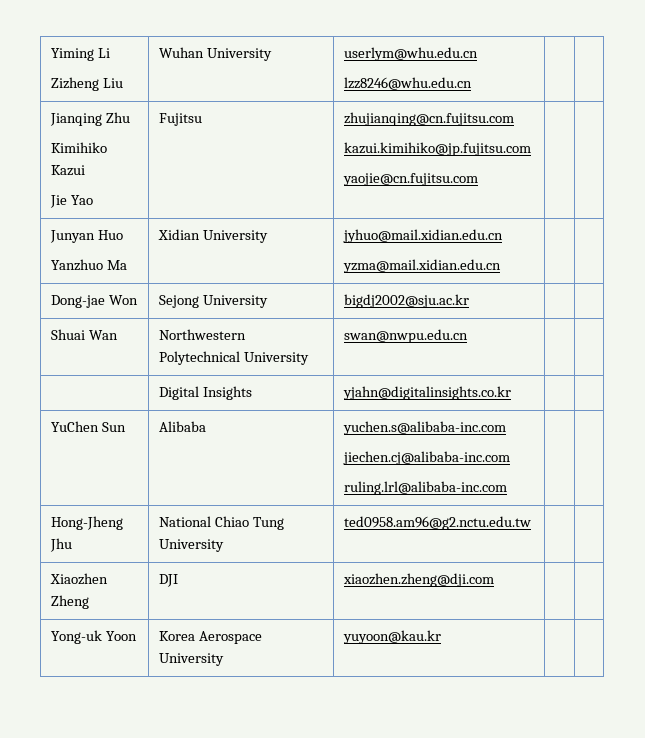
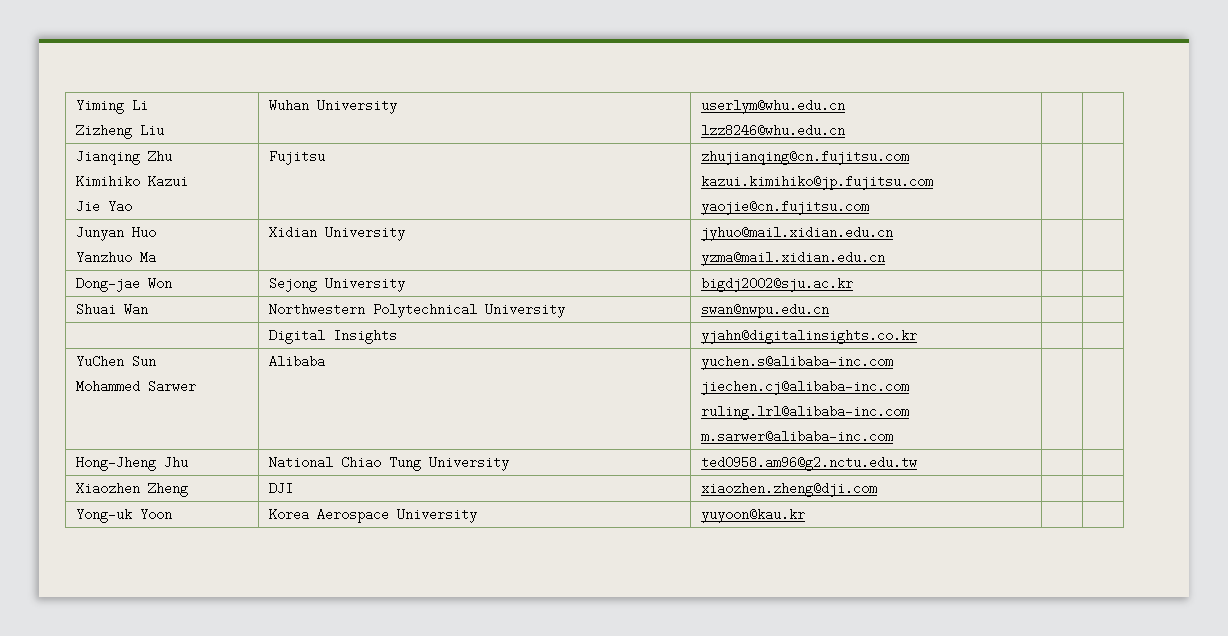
(127, 427) none -> [75,380,196,393] // Mohammed Sarwer
(508, 488) none -> [700,430,893,443] // m.sarwer@alibaba-inc.com

